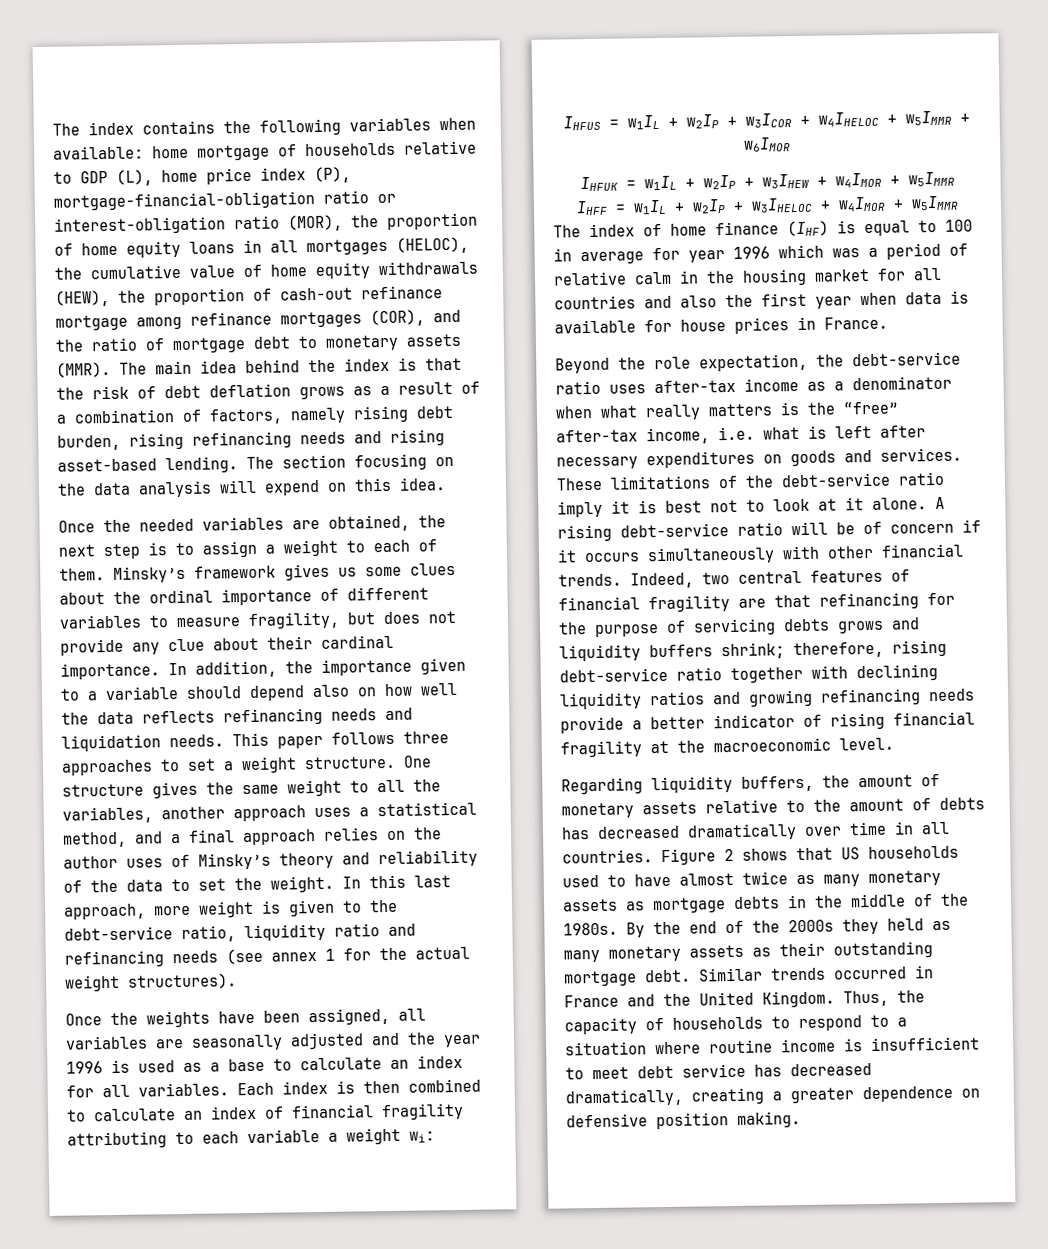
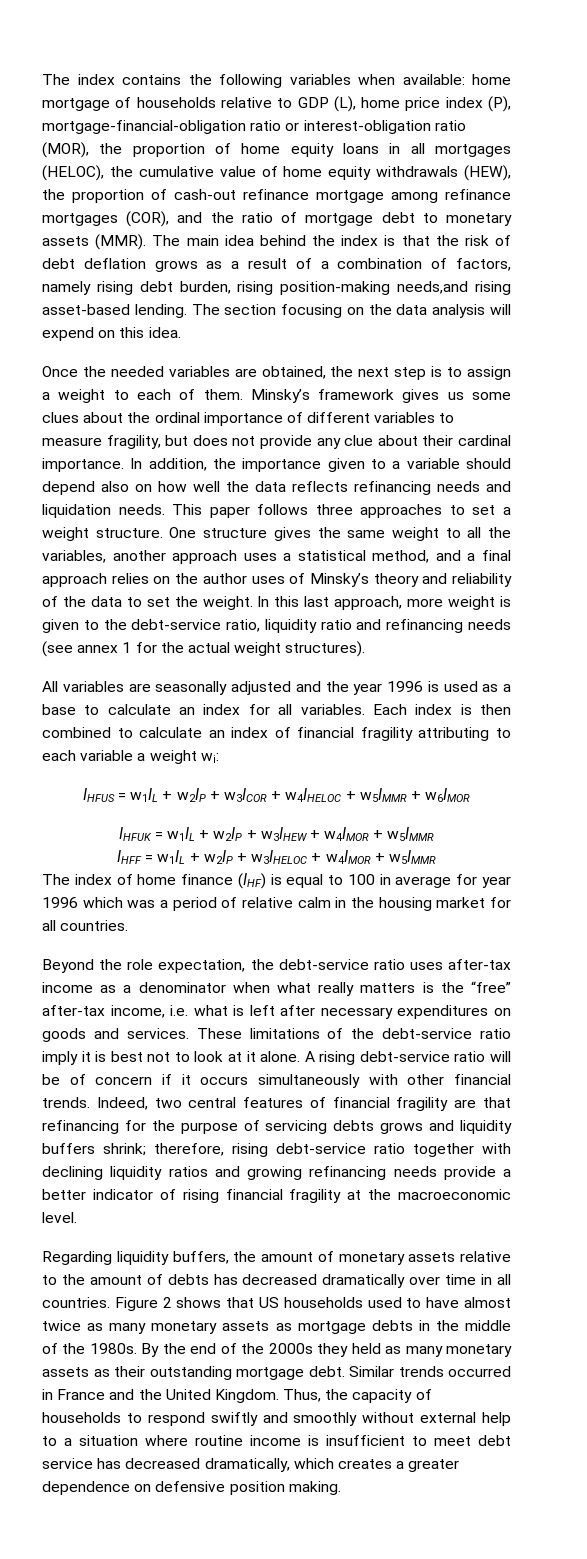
[192,431,382,449] refinancing needs and -> [280,281,469,295] position-making needs,and
[65,1007,426,1028] Once the weights have been assigned, all -> [42,681,58,692] All
[554,290,969,310] [554,316,888,334] countries and also the first year when data is available for house prices in France. -> [60,920,129,931] countries.
(862, 1023) none -> [210,1412,511,1426] swiftly and smoothly without external help
[691,1087,764,1105] creating -> [293,1458,392,1469] which creates

